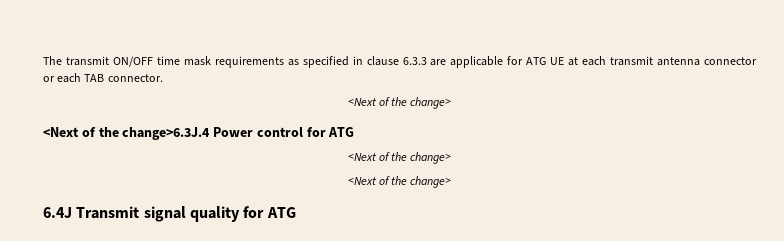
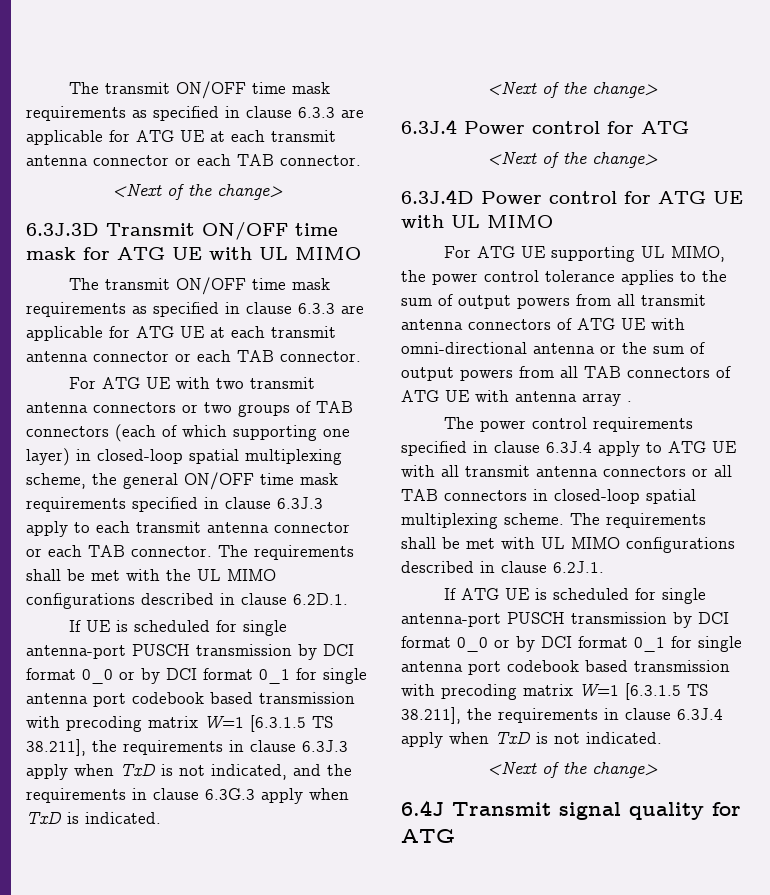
[43,127,211,140] // <Next of the change>6.3J.4 -> [26,221,338,240] [26,247,361,260] [68,277,330,295] [26,302,364,317] [26,326,336,341] [26,350,361,362] [68,377,315,389] [26,401,353,417] [26,424,350,442] [26,448,342,466] [26,472,338,490] [26,497,323,512] [26,521,350,537] [26,545,354,560] [26,569,276,581] [26,593,348,609] [68,620,287,636] [26,644,354,660] [26,668,367,684] [26,692,355,707] [26,715,333,732] [26,739,348,756] [26,763,352,780] [26,788,349,804] [26,811,161,825] [487,81,658,98] [401,119,457,134] // 6.3J.3D Transmit ON/OFF time mask for ATG UE with UL MIMO // The transmit ON/OFF time mask requirements as specified in clause 6.3.3 are applicable for ATG UE at each transmit antenna connector or each TAB connector. // For ATG UE with two transmit antenna connectors or two groups of TAB connectors (each of which supporting one layer) in closed-loop spatial multiplexing scheme, the general ON/OFF time mask requirements specified in clause 6.3J.3 apply to each transmit antenna connector or each TAB connector. The requirements shall be met with the UL MIMO configurations described in clause 6.2D.1. // If UE is scheduled for single antenna-port PUSCH transmission by DCI format 0_0 or by DCI format 0_1 for single antenna port codebook based transmission with precoding matrix W=1 [6.3.1.5 TS 38.211], the requirements in clause 6.3J.3 apply when TxD is not indicated, and the requirements in clause 6.3G.3 apply when TxD is indicated. // <Next of the change> // 6.3J.4
(452, 158) none -> [401,189,743,204] [401,215,553,228] [443,246,725,262] [401,270,727,285] [401,294,706,309] [401,318,685,330] [401,342,705,354] [401,366,731,381] [401,390,632,406] [443,417,693,432] [401,441,736,457] [401,465,732,477] [401,489,696,504] [401,513,706,529] [401,537,735,553] [401,561,604,573] [443,588,706,604] [401,612,729,628] [401,636,742,652] [401,660,730,675] [401,683,708,700] [401,707,723,724] [401,731,662,748] // 6.3J.4D Power control for ATG UE with UL MIMO // For ATG UE supporting UL MIMO, the power control tolerance applies to the sum of output powers from all transmit antenna connectors of ATG UE with omni-directional antenna or the sum of output powers from all TAB connectors of ATG UE with antenna array . // The power control requirements specified in clause 6.3J.4 apply to ATG UE with all transmit antenna connectors or all TAB connectors in closed-loop spatial multiplexing scheme. The requirements shall be met with UL MIMO configurations described in clause 6.2J.1. // If ATG UE is scheduled for single antenna-port PUSCH transmission by DCI format 0_0 or by DCI format 0_1 for single antenna port codebook based transmission with precoding matrix W=1 [6.3.1.5 TS 38.211], the requirements in clause 6.3J.4 apply when TxD is not indicated.

